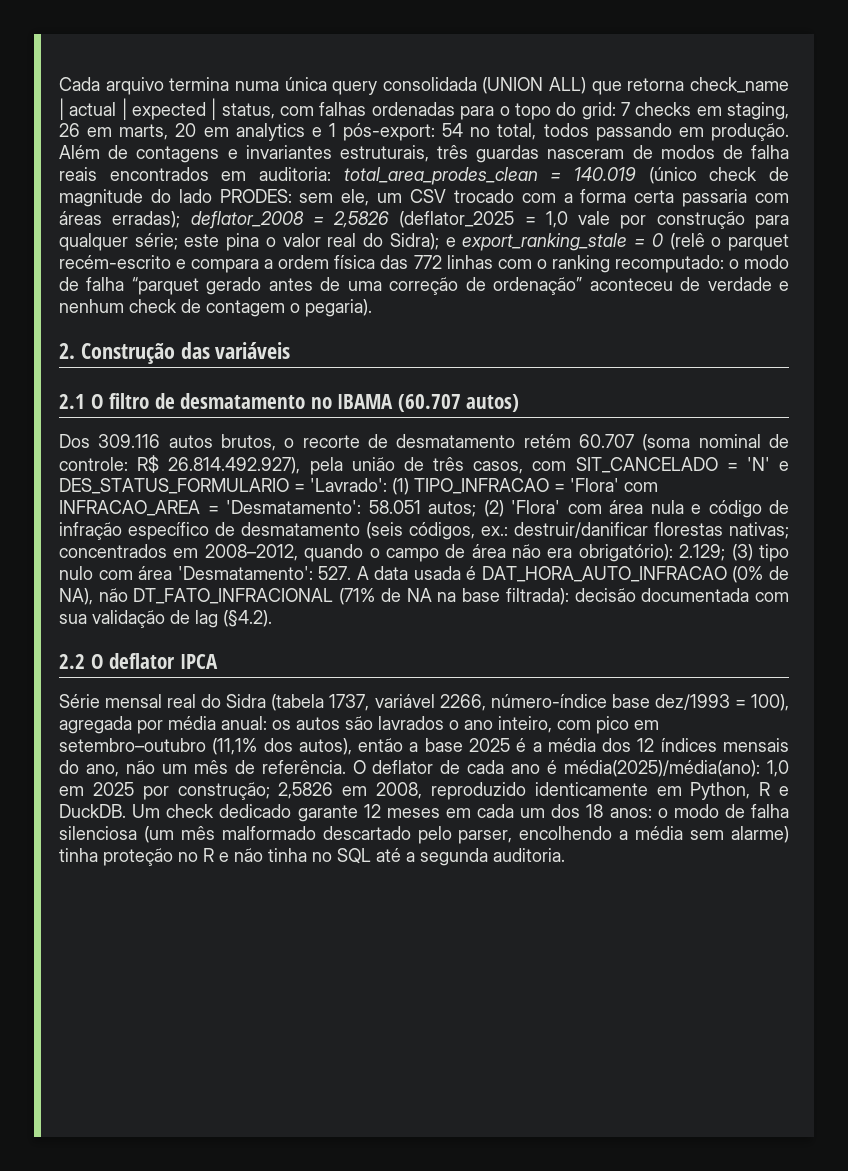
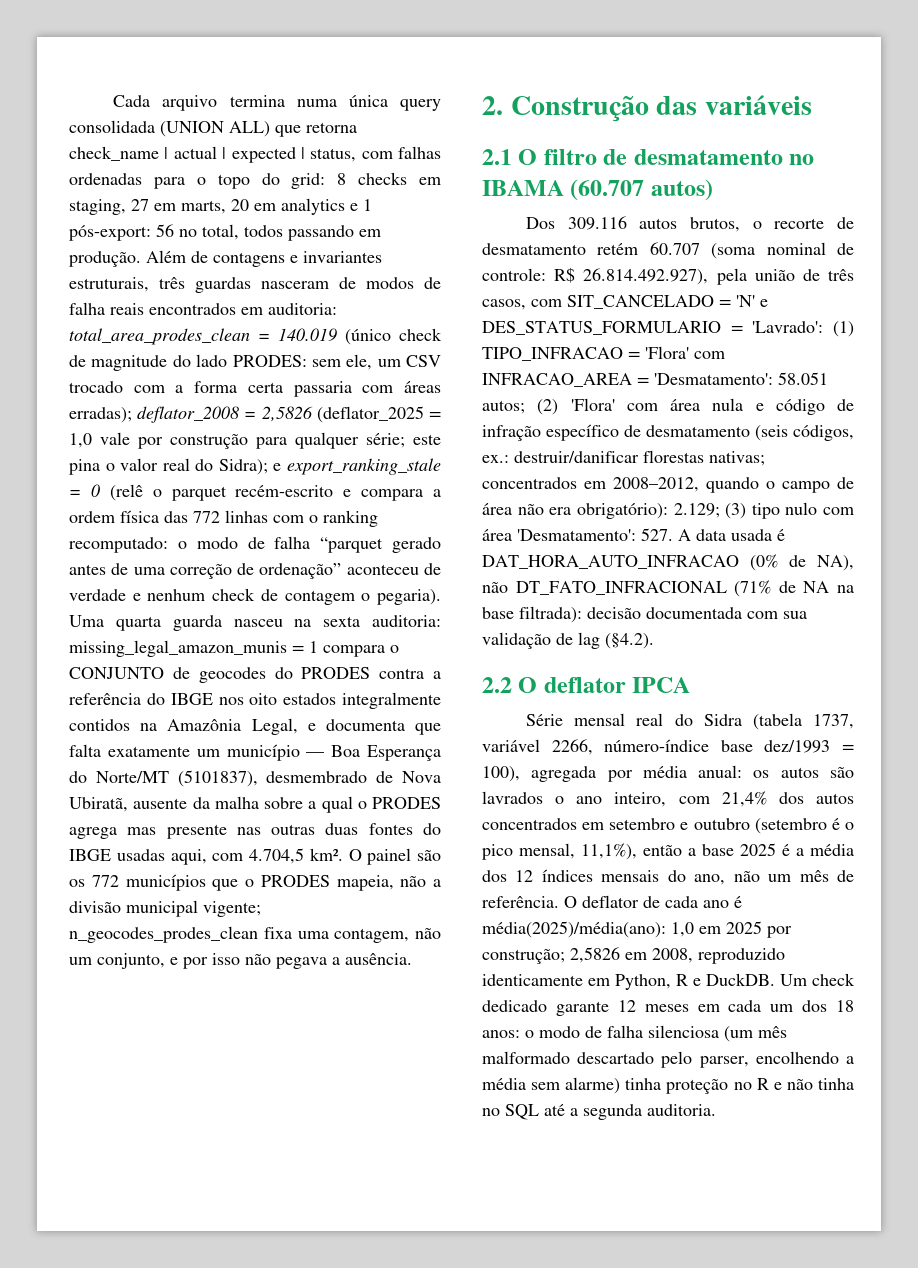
[620,102,630,116] 7 -> [337,173,347,185] 8
[59,123,80,137] 26 -> [131,199,149,211] 27
[442,123,464,137] 54 -> [156,224,174,237] 56
(372, 308) none -> [69,615,441,631] [69,640,399,657] [69,667,441,683] [69,692,441,709] [69,718,441,735] [69,744,441,761] [69,770,441,787] [69,796,441,813] [69,823,441,839] [69,848,441,865] [69,874,441,891] [69,900,261,917] [69,926,441,943] [69,953,412,969] Uma quarta guarda nasceu na sexta auditoria: missing_legal_amazon_munis = 1 compara o CONJUNTO de geocodes do PRODES contra a referência do IBGE nos oito estados integralmente contidos na Amazônia Legal, e documenta que falta exatamente um município — Boa Esperança do Norte/MT (5101837), desmembrado de Nova Ubiratã, ausente da malha sobre a qual o PRODES agrega mas presente nas outras duas fontes do IBGE usadas aqui, com 4.704,5 km². O painel são os 772 municípios que o PRODES mapeia, não a divisão municipal vigente; n_geocodes_prodes_clean fixa uma contagem, não um conjunto, e por isso não pegava a ausência.
[596,716,659,734] [59,738,352,755] pico em setembro–outubro (11,1% dos autos), -> [721,791,854,807] [482,818,854,834] [482,843,637,860] 21,4% dos autos concentrados em setembro e outubro (setembro é o pico mensal, 11,1%),

